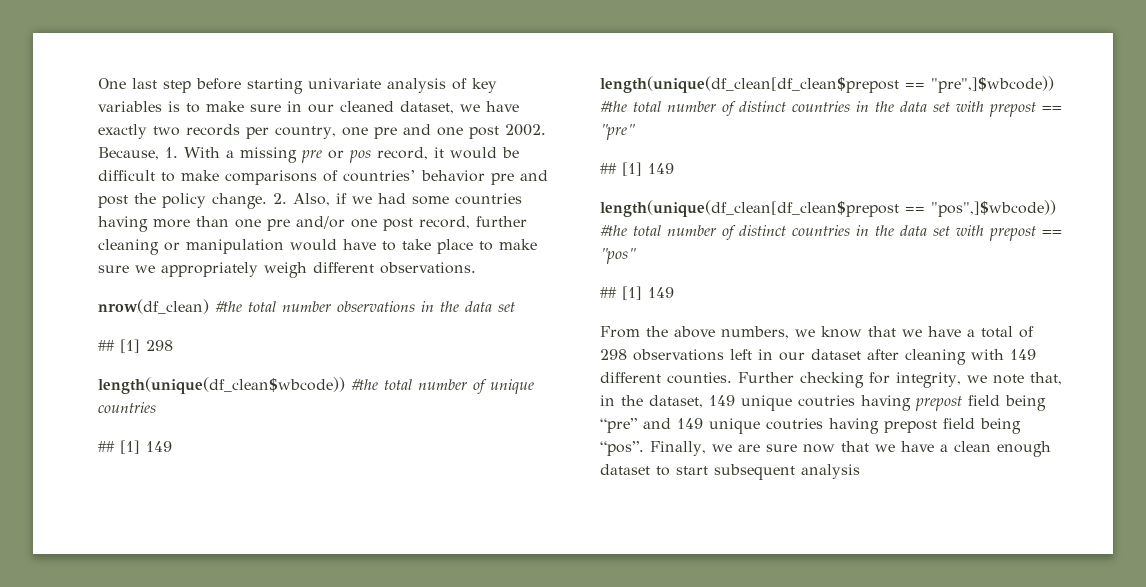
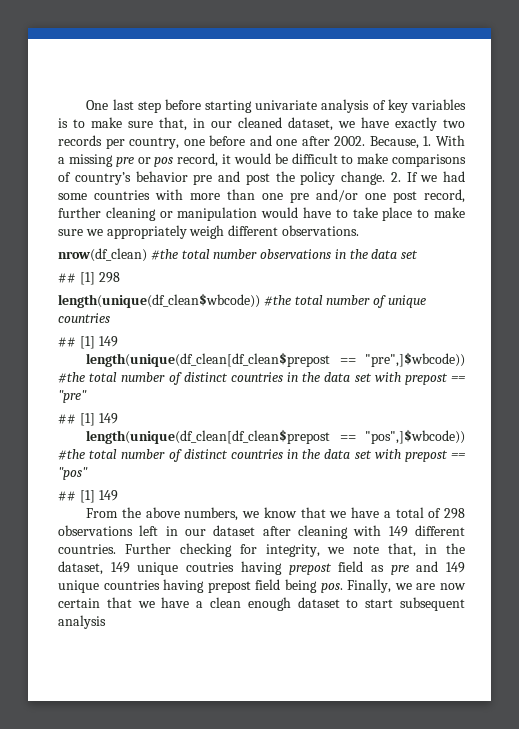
(281, 108) none -> [159,117,187,131] that,
[373,127,397,139] pre -> [209,135,246,146] before
[468,126,499,139] post -> [301,136,330,146] after
[343,170,416,182] countries’ -> [74,172,131,185] country’s
[293,193,347,206] Also, if -> [406,172,418,182] If
[98,216,148,232] having -> [155,189,183,200] with
[667,372,732,384] counties. -> [58,544,116,554] countries.
[1005,395,1046,411] [600,418,637,433] being “pre” -> [370,565,409,575] as pre
[766,418,1021,434] [600,441,644,456] coutries having prepost field being “pos”. -> [103,579,343,593] countries having prepost field being pos.
[765,444,835,453] sure now -> [440,583,467,590] [58,598,100,608] now certain

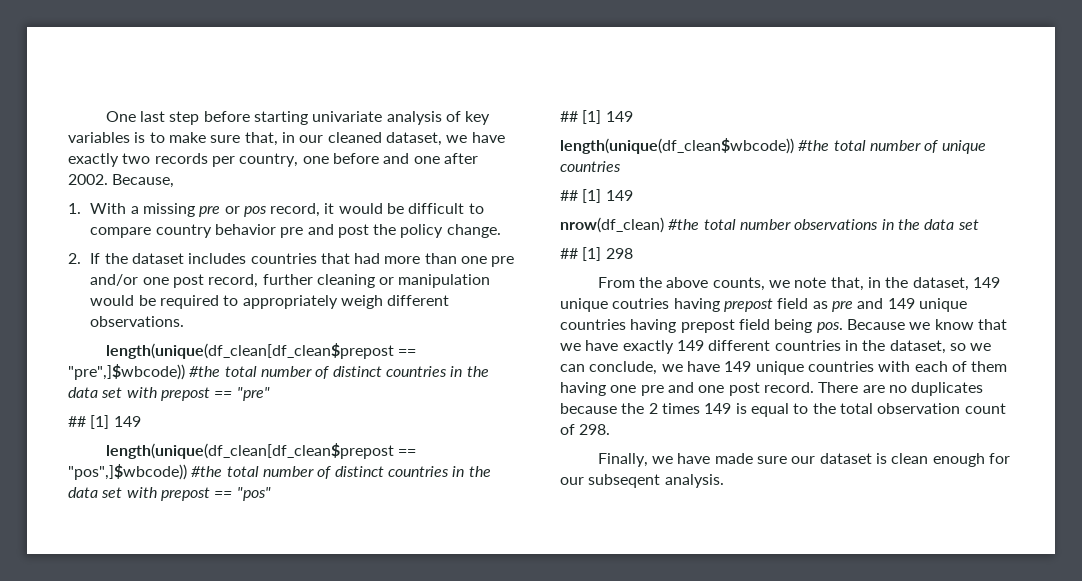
(419, 142) none -> (175, 181) //
[357,153,466,167] [58,172,131,185] make comparisons of country’s -> [90,224,212,238] compare country
(385, 178) none -> (501, 231) //
[420,171,465,182] [58,189,183,200] we had some countries with -> [104,253,381,264] the dataset includes countries that had
[303,207,466,221] [58,225,359,239] [58,248,419,262] [58,272,120,285] [58,293,426,308] [58,313,110,323] [58,336,118,349] have to take place to make sure we appropriately weigh different observations. // nrow(df_clean) #the total number observations in the data set // ## [1] 298 // length(unique(df_clean$wbcode)) #the total number of unique countries // ## [1] 149 -> [138,295,450,309] [90,316,185,327] be required to appropriately weigh different observations.
[86,507,466,521] [58,525,465,539] [58,543,320,557] From the above numbers, we know that we have a total of 298 observations left in our dataset after cleaning with 149 different countries. Further checking for integrity, -> [560,138,986,154] [560,161,621,172] [560,189,633,203] [560,217,979,233] [560,247,633,261] [597,277,765,291] length(unique(df_clean$wbcode)) #the total number of unique countries // ## [1] 149 // nrow(df_clean) #the total number observations in the data set // ## [1] 298 // From the above counts,
[347,579,467,593] [58,597,466,611] [58,615,106,629] Finally, we are now certain that we have a clean enough dataset to start subsequent analysis -> [846,319,1007,330] [560,340,992,354] [560,361,1008,375] [560,382,984,396] [560,403,1006,417] [560,424,611,435] [597,453,1010,467] [560,474,724,488] Because we know that we have exactly 149 different countries in the dataset, so we can conclude, we have 149 unique countries with each of them having one pre and one post record. There are no duplicates because the 2 times 149 is equal to the total observation count of 298. // Finally, we have made sure our dataset is clean enough for our subseqent analysis.

